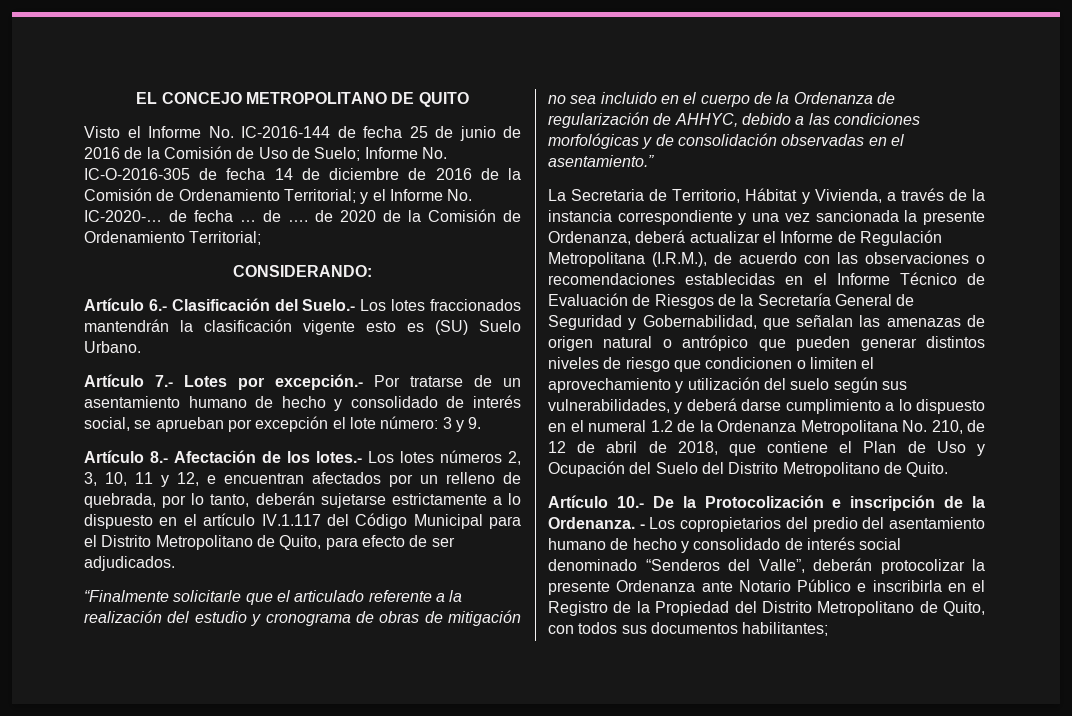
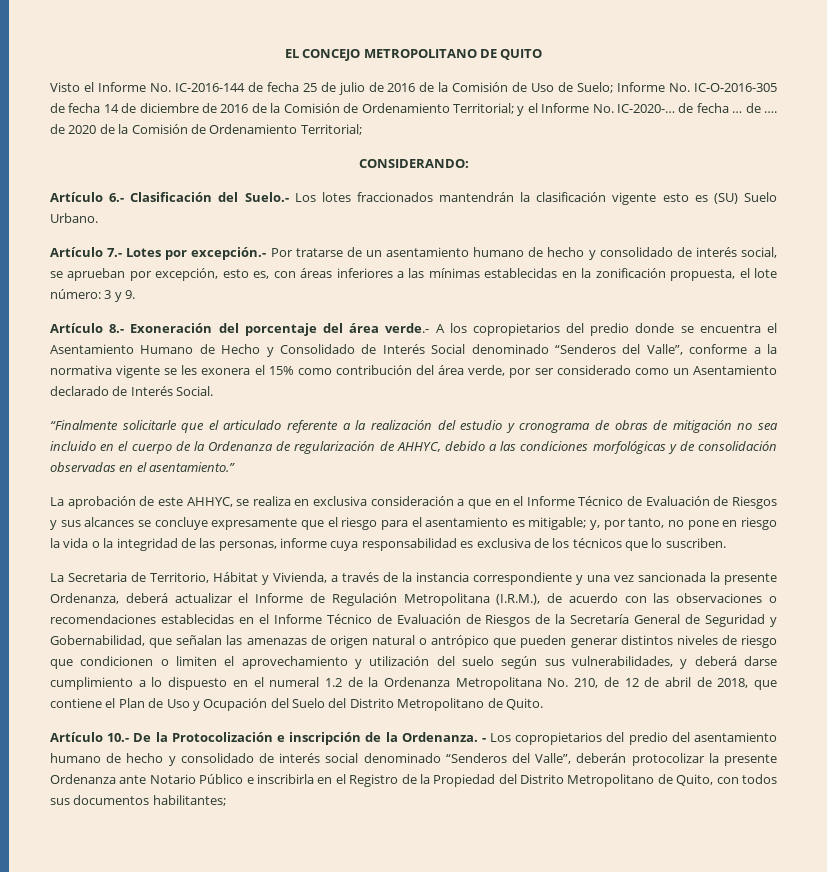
[459,126,496,141] junio -> [338,82,365,95] julio
[255,416,329,432] excepción -> [155,268,736,281] excepción, esto es, con áreas inferiores a las mínimas establecidas en la zonificación propuesta,
[174,450,521,465] [84,472,521,487] [84,492,521,508] [84,513,521,529] [84,535,455,550] [84,556,175,571] Afectación de los lotes.- Los lotes números 2, 3, 10, 11 y 12, e encuentran afectados por un relleno de quebrada, por lo tanto, deberán sujetarse estrictamente a lo dispuesto en el artículo IV.1.117 del Código Municipal para el Distrito Metropolitano de Quito, para efecto de ser adjudicados. -> [130,323,777,336] [50,344,777,357] [50,365,778,378] [50,386,214,396] Exoneración del porcentaje del área verde.- A los copropietarios del predio donde se encuentra el Asentamiento Humano de Hecho y Consolidado de Interés Social denominado “Senderos del Valle”, conforme a la normativa vigente se les exonera el 15% como contribución del área verde, por ser considerado como un Asentamiento declarado de Interés Social.
(654, 161) none -> [50,496,778,509] [50,517,777,530] [50,538,726,551] // La aprobación de este AHHYC, se realiza en exclusiva consideración a que en el Informe Técnico de Evaluación de Riesgos y sus alcances se concluye expresamente que el riesgo para el asentamiento es mitigable; y, por tanto, no pone en riesgo la vida o la integridad de las personas, informe cuya responsabilidad es exclusiva de los técnicos que lo suscriben.

